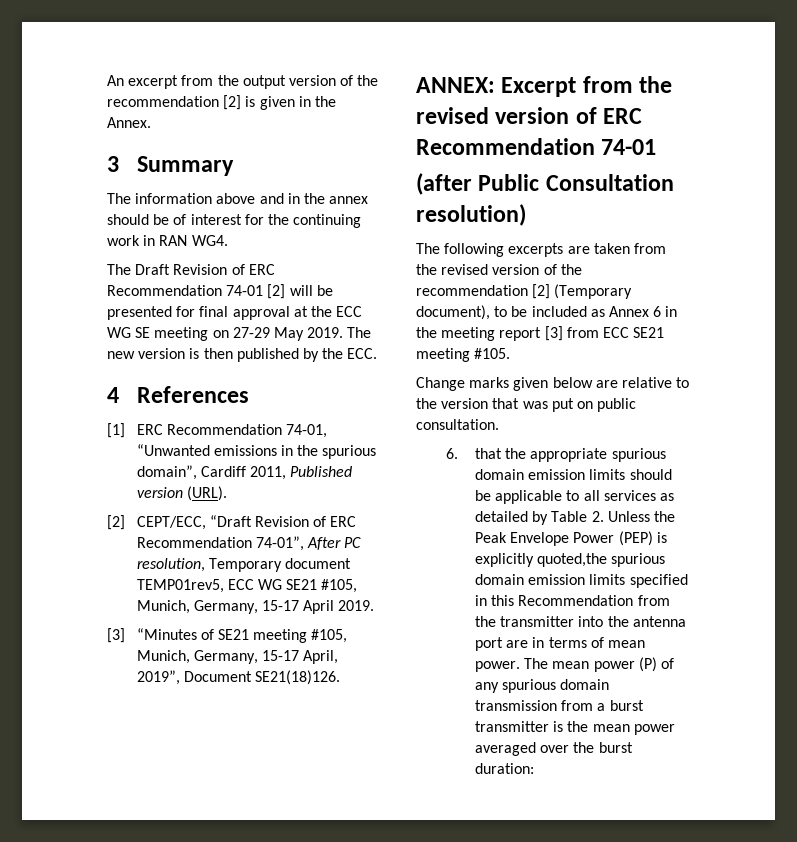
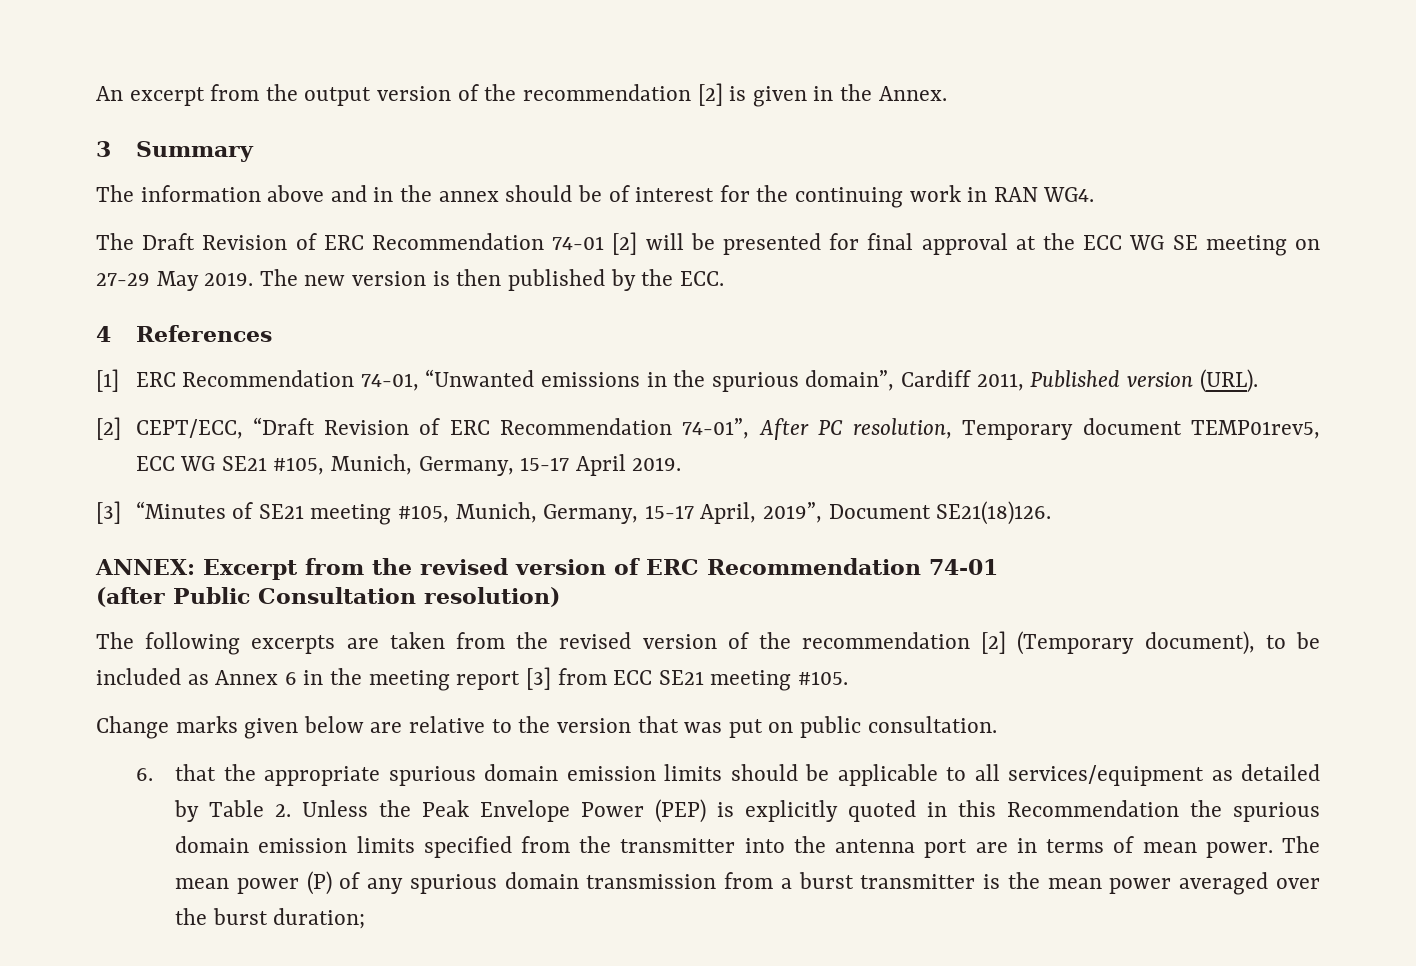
[603,490,656,501] services -> [1008,765,1205,786] services/equipment
[537,553,608,567] quoted,the -> [848,800,1223,822] quoted in this Recommendation the
[475,595,634,606] in this Recommendation -> (512, 847) none
[475,763,535,774] duration: -> [273,908,366,929] duration;

